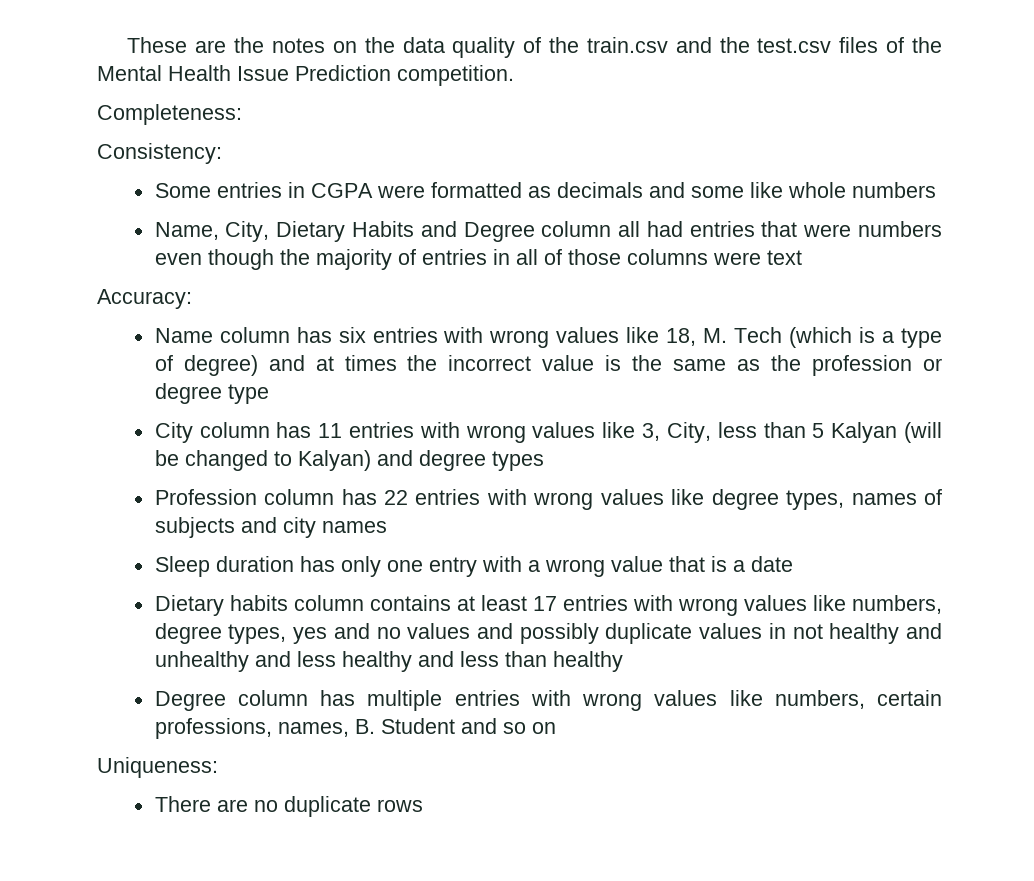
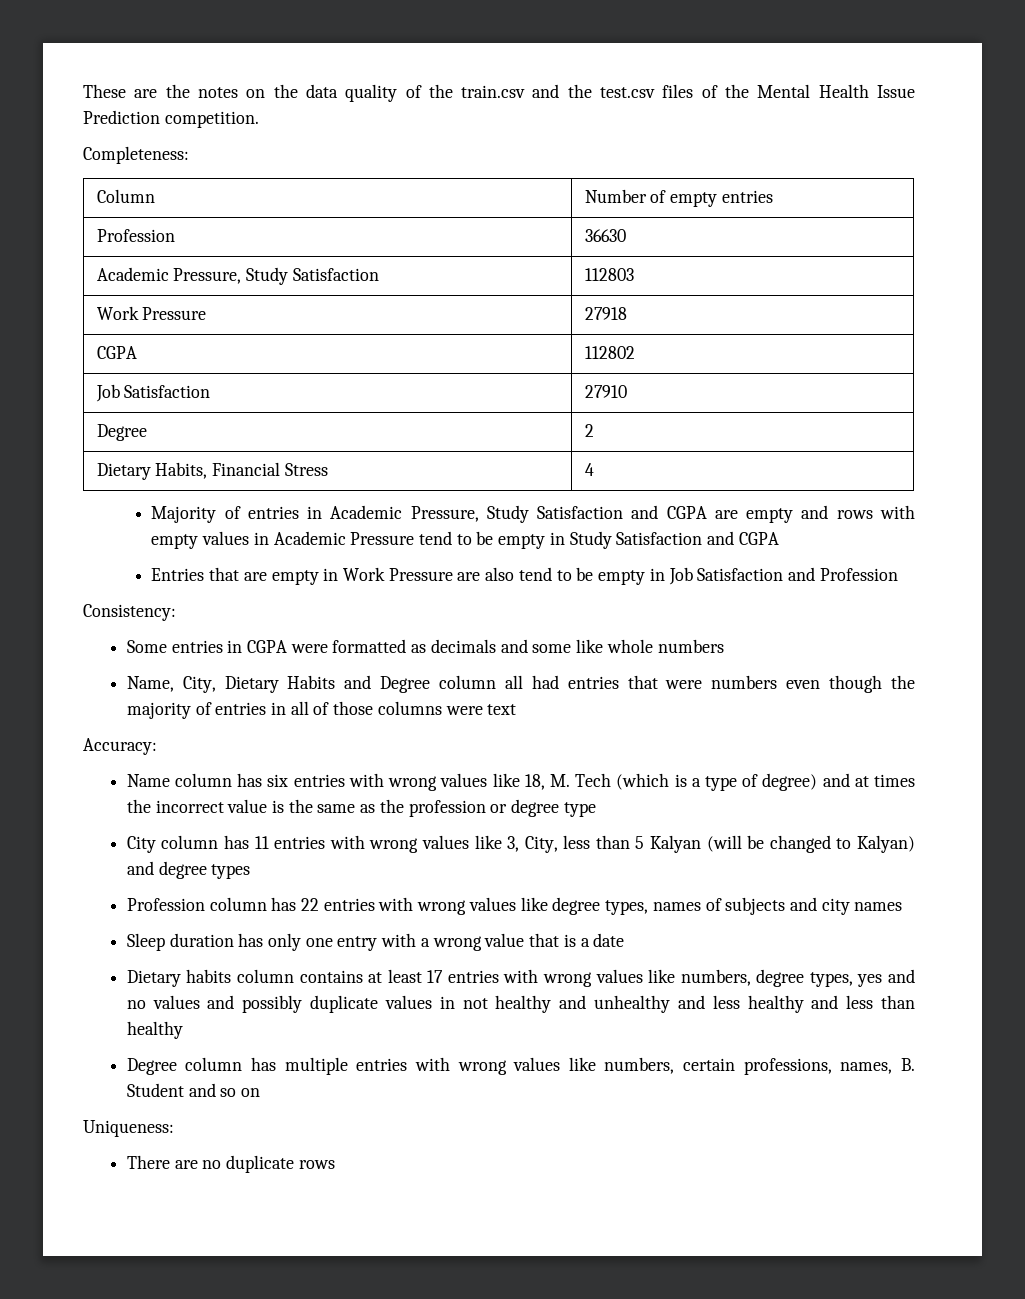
(242, 114) none -> [96,189,155,203] [584,189,773,207] [96,229,175,242] [584,229,626,242] [96,267,379,285] [584,268,634,281] [96,306,207,320] [584,307,627,320] [96,346,137,359] [584,346,635,359] [95,384,211,402] [584,385,627,398] [96,424,147,441] [584,424,594,437] [96,462,328,480] [584,463,594,476] [151,505,916,523] [151,531,779,549] [151,567,898,585] // Column | Number of empty entries // Profession | 36630 // Academic Pressure, Study Satisfaction | 112803 // Work Pressure | 27918 // CGPA | 112802 // Job Satisfaction | 27910 // Degree | 2 // Dietary Habits, Financial Stress | 4 // Majority of entries in Academic Pressure, Study Satisfaction and CGPA are empty and rows with empty values in Academic Pressure tend to be empty in Study Satisfaction and CGPA // Entries that are empty in Work Pressure are also tend to be empty in Job Satisfaction and Profession

